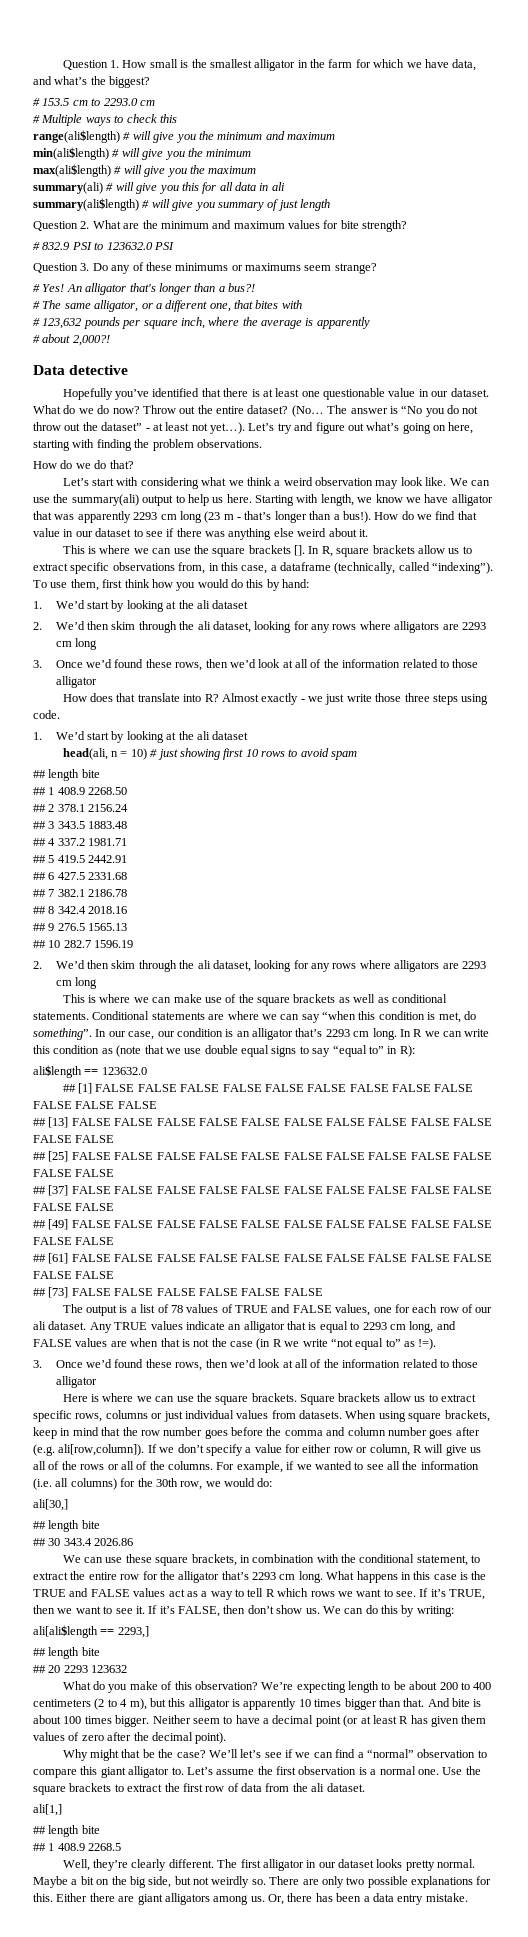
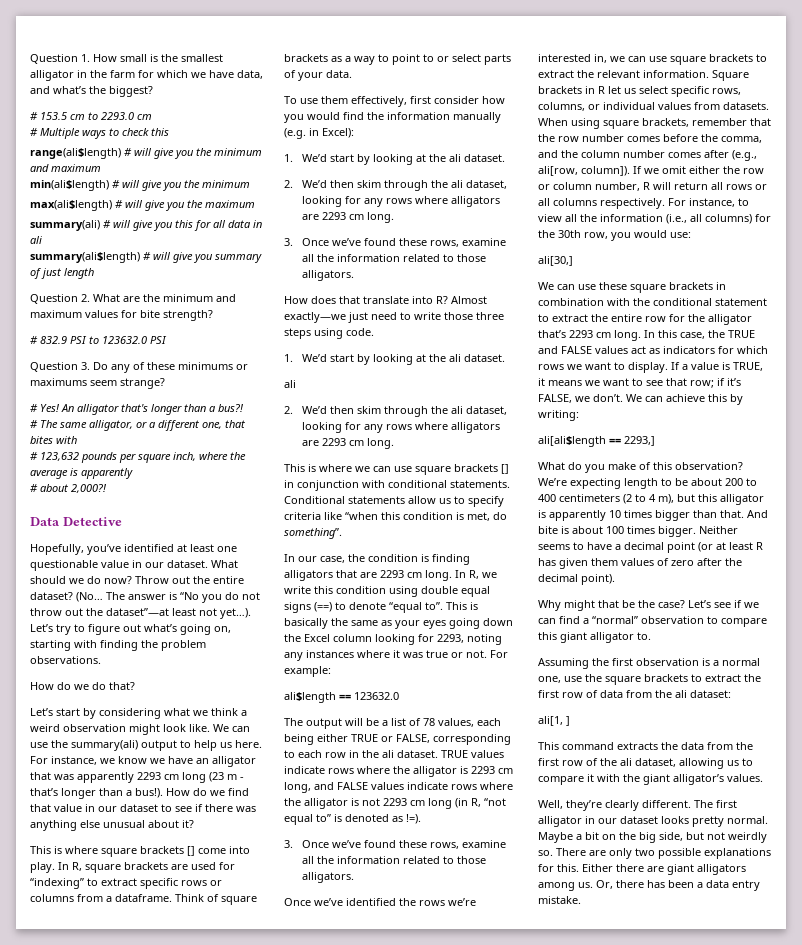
[69,365,129,375] [62,388,260,400] detective // Hopefully you’ve identified that there is -> [63,517,122,526] [30,544,174,555] Detective // Hopefully, you’ve identified
[63,405,76,414] do -> [30,576,66,584] should
[101,422,163,431] dataset” - at -> [106,608,169,616] dataset”—at
[294,422,314,431] and -> [74,624,85,632] to
[433,422,474,434] on here, -> [214,626,231,633] on,
[116,477,139,486] with -> [83,708,96,719] by
[375,480,399,489] may -> [129,724,160,735] might
[255,494,354,506] Starting with length, -> [30,756,97,765] For instance,
(449, 498) none -> [196,758,209,764] an
[297,528,368,537] [62,545,472,557] [33,562,494,574] [33,579,310,591] [33,600,249,612] weird about it. // This is where we can use the square brackets []. In R, square brackets allow us to extract specific observations from, in this case, a dataframe (technically, called “indexing”). To use them, first think how you would do this by hand: // 1. We’d start by looking at the ali dataset -> [103,820,194,828] [30,846,250,857] [30,862,235,873] [30,878,222,889] [30,894,257,905] [284,54,511,65] [284,70,352,81] [284,96,505,107] [284,112,501,123] [284,128,354,139] [284,154,506,165] unusual about it? // This is where square brackets [] come into play. In R, square brackets are used for “indexing” to extract specific rows or columns from a dataframe. Think of square brackets as a way to point to or select parts of your data. // To use them effectively, first consider how you would find the information manually (e.g. in Excel): // 1. We’d start by looking at the ali dataset.
[75,638,98,650] [33,659,479,671] [55,676,97,688] long // 3. Once we’d found these rows, then we’d look at all of the information related to those alligator -> [367,212,395,223] [284,238,507,247] [302,254,487,262] [302,270,355,281] long. // 3. Once we’ve found these rows, examine all the information related to those alligators.
[261,693,345,705] exactly - we just -> [284,312,411,323] exactly—we just need to
[212,731,249,740] [62,748,358,760] [33,769,100,781] [33,787,128,795] [33,804,129,812] [33,821,128,829] [33,838,128,846] [33,855,128,863] [33,872,128,880] [33,889,128,897] [33,906,128,914] [33,923,128,931] [33,940,134,948] dataset // head(ali, n = 10) # just showing first 10 rows to avoid spam // ## length bite // ## 1 408.9 2268.50 // ## 2 378.1 2156.24 // ## 3 343.5 1883.48 // ## 4 337.2 1981.71 // ## 5 419.5 2442.91 // ## 6 427.5 2331.68 // ## 7 382.1 2186.78 // ## 8 342.4 2018.16 // ## 9 276.5 1565.13 // ## 10 282.7 1596.19 -> [464,354,506,362] [284,380,296,388] dataset. // ali
[75,977,98,989] [62,994,447,1006] [33,1011,320,1023] long // This is where we can make use of the square brackets as well as conditional statements. Conditional statements are where we can say -> [367,438,395,449] [284,464,509,475] [284,480,510,491] [284,496,504,507] [284,512,342,520] long. // This is where we can use square brackets [] in conjunction with conditional statements. Conditional statements allow us to specify criteria like
(92, 1034) none -> (342, 533) //
[157,1028,490,1040] [33,1045,415,1057] [33,1065,147,1078] [62,1083,474,1094] [33,1101,157,1109] [33,1117,493,1128] [33,1135,115,1143] [33,1151,493,1162] [33,1169,115,1177] [33,1185,493,1196] [33,1203,115,1211] [33,1219,493,1230] [33,1237,115,1245] [33,1253,493,1264] [33,1271,115,1279] [33,1287,323,1298] our condition is an alligator that’s 2293 cm long. In R we can write this condition as (note that we use double equal signs to say “equal to” in R): // ali$length == 123632.0 // ## [1] FALSE FALSE FALSE FALSE FALSE FALSE FALSE FALSE FALSE FALSE FALSE FALSE // ## [13] FALSE FALSE FALSE FALSE FALSE FALSE FALSE FALSE FALSE FALSE FALSE FALSE // ## [25] FALSE FALSE FALSE FALSE FALSE FALSE FALSE FALSE FALSE FALSE FALSE FALSE // ## [37] FALSE FALSE FALSE FALSE FALSE FALSE FALSE FALSE FALSE FALSE FALSE FALSE // ## [49] FALSE FALSE FALSE FALSE FALSE FALSE FALSE FALSE FALSE FALSE FALSE FALSE // ## [61] FALSE FALSE FALSE FALSE FALSE FALSE FALSE FALSE FALSE FALSE FALSE FALSE // ## [73] FALSE FALSE FALSE FALSE FALSE FALSE -> [348,554,470,565] [284,570,497,581] [284,586,490,597] [284,602,478,613] [284,618,513,629] [284,634,502,645] [284,650,508,661] [284,666,331,677] [284,692,399,703] the condition is finding alligators that are 2293 cm long. In R, we write this condition using double equal signs (==) to denote “equal to”. This is basically the same as your eyes going down the Excel column looking for 2293, noting any instances where it was true or not. For example: // ali$length == 123632.0
[119,1305,128,1313] is -> [345,718,379,726] will be
[186,1304,493,1316] [33,1321,112,1333] values of TRUE and FALSE values, one for each row of our ali dataset. Any -> [438,718,501,727] [284,734,511,745] [284,750,438,758] values, each being either TRUE or FALSE, corresponding to each row in the ali dataset.
[228,1321,360,1333] an alligator that is equal to -> [328,766,468,777] rows where the alligator is
[110,1338,328,1350] are when that is not the case (in R we write -> [407,782,513,790] [284,798,481,809] indicate rows where the alligator is not 2293 cm long (in R,
(401, 1343) none -> [334,814,389,822] is denoted
[86,1359,479,1371] [55,1376,97,1388] [62,1393,476,1405] [33,1410,183,1422] we’d found these rows, then we’d look at all of the information related to those alligator // Here is where we can use the square brackets. Square brackets allow us to extract specific rows, columns or just -> [332,840,507,849] [302,856,487,864] [302,872,355,883] [284,898,476,906] [538,54,767,65] [538,70,749,81] [538,86,741,97] [538,102,600,111] we’ve found these rows, examine all the information related to those alligators. // Once we’ve identified the rows we’re interested in, we can use square brackets to extract the relevant information. Square brackets in R let us select specific rows, columns, or
[33,1427,99,1439] keep in mind -> [692,118,747,126] remember
[204,1429,228,1439] goes -> [627,136,660,142] comes
[284,1427,480,1439] [33,1444,481,1456] [33,1461,479,1473] [33,1478,52,1490] comma and column number goes after (e.g. ali[row,column]). If we don’t specify a value for either row or column, R will give us all of the rows or all of the columns. For example, if we wanted to see all the information (i.e. -> [721,136,762,143] [538,150,757,161] [538,166,764,176] [538,182,767,191] [538,198,749,209] [538,214,687,224] comma, and the column number comes after (e.g., ali[row, column]). If we omit either the row or column number, R will return all rows or all columns respectively. For instance, to view all the information (i.e.,
[205,1478,273,1487] [33,1499,68,1511] [33,1520,100,1532] [33,1538,134,1546] we would do: // ali[30,] // ## length bite // ## 30 343.4 2026.86 -> [611,230,691,241] [538,256,573,266] you would use: // ali[30,]
[191,1554,237,1566] brackets, -> [669,282,713,290] brackets
[416,1555,468,1566] statement, -> [715,298,767,306] statement
[326,1571,468,1583] What happens in this case is -> [644,330,705,339] In this case,
[201,1588,275,1600] a way to tell R -> [663,346,734,354] indicators for
[396,1588,486,1600] [33,1605,378,1617] see. If it’s TRUE, then we want to see it. If it’s FALSE, then don’t show us. We can do -> [628,362,763,373] [538,378,741,388] [538,394,705,403] display. If a value is TRUE, it means we want to see that row; if it’s FALSE, we don’t. We can achieve
[33,1647,100,1659] [33,1665,128,1673] // ## length bite // ## 20 2293 123632 -> (655, 441) none
[192,1718,220,1724] seem -> [538,544,570,550] seems
[208,1749,262,1758] We’ll let’s -> [688,600,711,608] Let’s
[186,1767,255,1775] Let’s assume -> [538,658,589,669] // Assuming
[417,1767,463,1775] one. Use -> [538,676,582,683] one, use
[326,1783,365,1792] [33,1804,62,1816] [33,1825,100,1837] [33,1843,122,1851] dataset. // ali[1,] // ## length bite // ## 1 408.9 2268.5 -> [690,690,731,698] [538,716,570,726] [538,742,753,750] [538,758,753,769] [538,774,763,785] dataset: // ali[1, ] // This command extracts the data from the first row of the ali dataset, allowing us to compare it with the giant alligator’s values.

